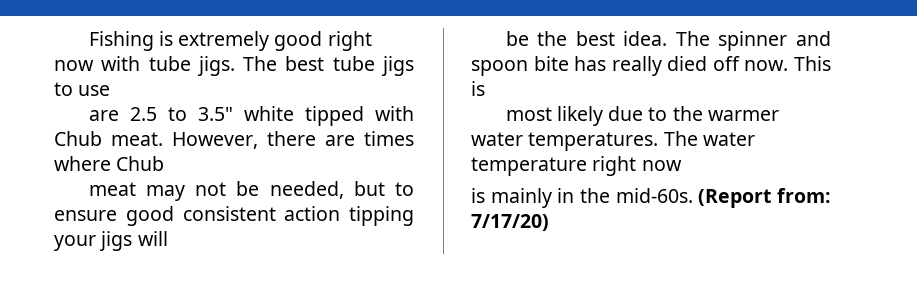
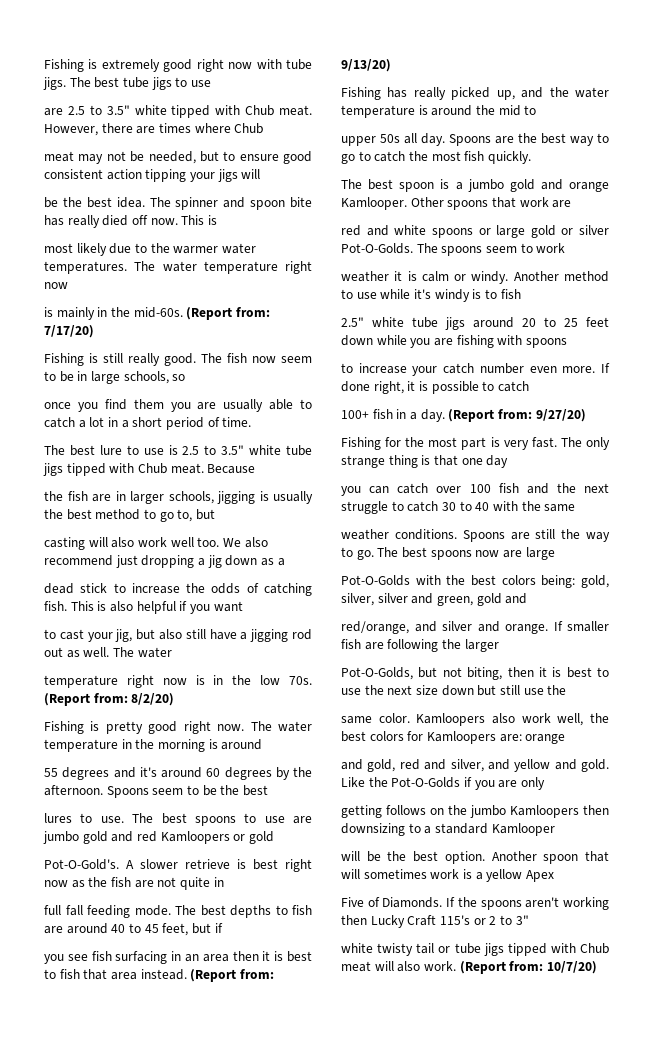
(549, 222) none -> [44,353,312,366] [44,371,186,384] [44,399,312,412] [44,417,252,430] [44,445,313,456] [43,463,256,476] [44,491,313,504] [44,509,215,522] [44,537,268,550] [44,555,285,568] [44,583,312,596] [44,601,243,614] [44,629,313,642] [44,647,172,658] [44,675,312,688] [44,693,175,706] [44,721,312,734] [44,739,263,752] [44,767,312,780] [44,785,268,798] [44,813,312,826] [43,831,274,844] [44,859,312,872] [44,877,224,890] [44,905,312,918] [44,923,223,936] [44,951,313,964] [44,969,274,982] [341,59,391,72] [341,87,609,100] [341,105,537,118] [341,133,609,146] [341,151,531,164] [341,179,609,192] [341,197,572,210] [341,225,609,238] [341,243,566,256] [341,271,609,284] [341,289,521,302] [341,317,609,330] [341,335,567,348] [341,363,610,376] [341,381,529,394] [341,409,586,422] [341,437,610,450] [341,455,509,468] [341,483,609,496] [341,501,576,514] [341,529,610,542] [341,547,555,560] [341,575,609,588] [341,593,528,606] [341,621,609,634] [341,639,499,652] [341,667,609,680] [341,685,567,696] [341,713,609,726] [341,731,566,744] [341,759,609,772] [341,777,545,790] [341,805,609,818] [341,823,555,836] [341,851,609,864] [341,869,554,882] [341,897,609,910] [341,915,529,928] [341,943,609,956] [341,961,597,974] // Fishing is still really good. The fish now seem to be in large schools, so // once you find them you are usually able to catch a lot in a short period of time. // The best lure to use is 2.5 to 3.5" white tube jigs tipped with Chub meat. Because // the fish are in larger schools, jigging is usually the best method to go to, but // casting will also work well too. We also recommend just dropping a jig down as a // dead stick to increase the odds of catching fish. This is also helpful if you want // to cast your jig, but also still have a jigging rod out as well. The water // temperature right now is in the low 70s. (Report from: 8/2/20) // Fishing is pretty good right now. The water temperature in the morning is around // 55 degrees and it's around 60 degrees by the afternoon. Spoons seem to be the best // lures to use. The best spoons to use are jumbo gold and red Kamloopers or gold // Pot-O-Gold's. A slower retrieve is best right now as the fish are not quite in // full fall feeding mode. The best depths to fish are around 40 to 45 feet, but if // you see fish surfacing in an area then it is best to fish that area instead. (Report from: 9/13/20) // Fishing has really picked up, and the water temperature is around the mid to // upper 50s all day. Spoons are the best way to go to catch the most fish quickly. // The best spoon is a jumbo gold and orange Kamlooper. Other spoons that work are // red and white spoons or large gold or silver Pot-O-Golds. The spoons seem to work // weather it is calm or windy. Another method to use while it's windy is to fish // 2.5" white tube jigs around 20 to 25 feet down while you are fishing with spoons // to increase your catch number even more. If done right, it is possible to catch // 100+ fish in a day. (Report from: 9/27/20) // Fishing for the most part is very fast. The only strange thing is that one day // you can catch over 100 fish and the next struggle to catch 30 to 40 with the same // weather conditions. Spoons are still the way to go. The best spoons now are large // Pot-O-Golds with the best colors being: gold, silver, silver and green, gold and // red/orange, and silver and orange. If smaller fish are following the larger // Pot-O-Golds, but not biting, then it is best to use the next size down but still use the // same color. Kamloopers also work well, the best colors for Kamloopers are: orange // and gold, red and silver, and yellow and gold. Like the Pot-O-Golds if you are only // getting follows on the jumbo Kamloopers then downsizing to a standard Kamlooper // will be the best option. Another spoon that will sometimes work is a yellow Apex // Five of Diamonds. If the spoons aren't working then Lucky Craft 115's or 2 to 3" // white twisty tail or tube jigs tipped with Chub meat will also work. (Report from: 10/7/20)

